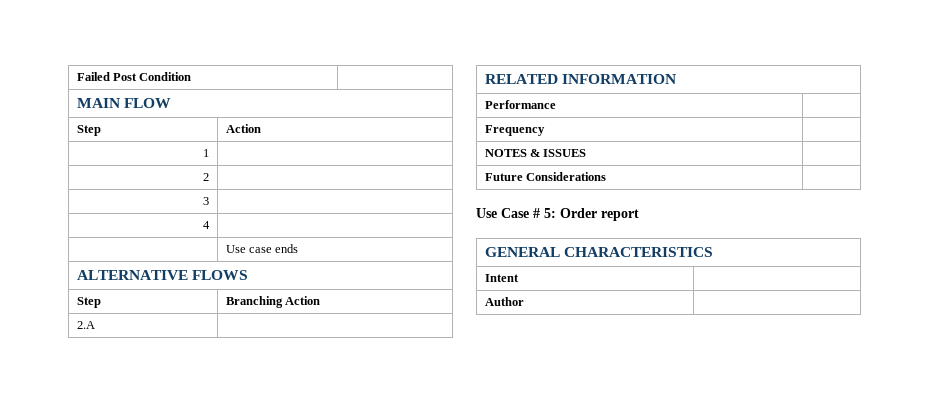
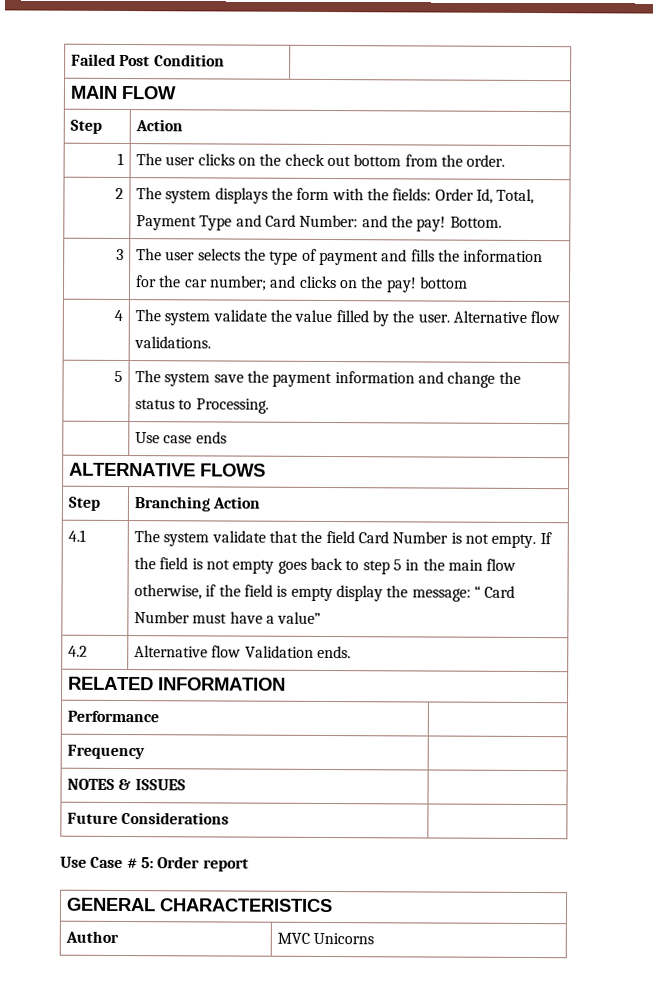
[203,173,210,181] [203,197,210,205] [203,221,211,229] // 2 | // 3 | // 4 | -> [136,153,506,167] [114,187,124,200] [136,187,535,205] [136,214,502,232] [115,248,124,261] [136,248,544,266] [136,275,469,293] [113,309,123,322] [135,309,561,327] [134,336,212,349] [113,370,123,382] [135,370,521,388] [135,398,269,414] The user clicks on the check out bottom from the order. // 2 | The system displays the form with the fields: Order Id, Total, Payment Type and Card Number: and the pay! Bottom. // 3 | The user selects the type of payment and fills the information for the car number; and clicks on the pay! bottom // 4 | The system validate the value filled by the user. Alternative flow validations. // 5 | The system save the payment information and change the status to Processing.
[76,321,95,329] 2.A | -> [68,529,87,542] [134,530,552,549] [134,557,517,575] [134,584,516,602] [134,611,322,624] [68,645,89,657] [134,645,352,659] 4.1 | The system validate that the field Card Number is not empty. If the field is not empty goes back to step 5 in the main flow otherwise, if the field is empty display the message: “ Card Number must have a value” // 4.2 | Alternative flow Validation ends.
[484,274,519,282] // Intent | -> (334, 905) none
(524, 301) none -> [277,932,375,945] MVC Unicorns

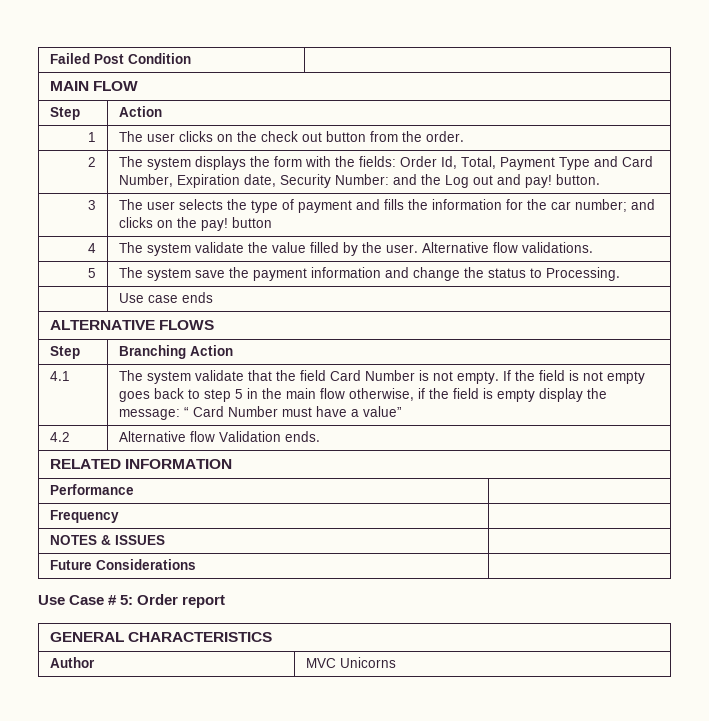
[353,154,402,167] bottom -> [325,131,366,142] button
[299,214,502,232] Number: and the pay! Bottom. -> [118,174,600,188] Number, Expiration date, Security Number: and the Log out and pay! button.
[420,276,469,289] bottom -> [231,217,272,228] button

